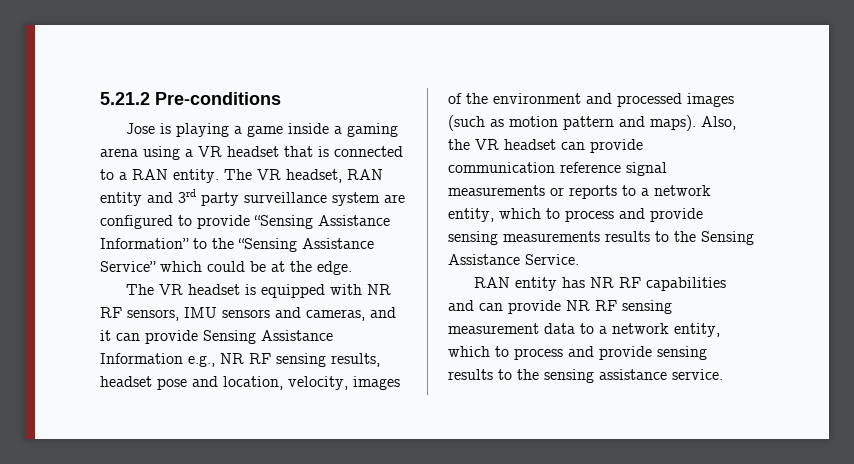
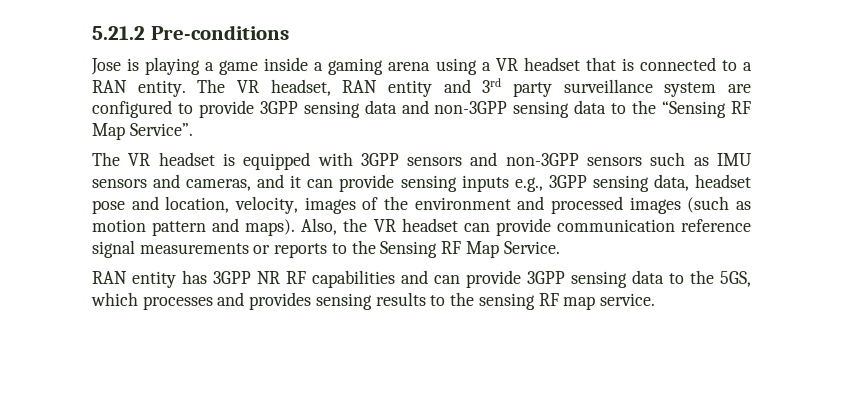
[254,215,390,229] [100,238,374,252] [100,261,352,275] “Sensing Assistance Information” to the “Sensing Assistance Service” which could be at the edge. -> [259,100,751,118] [92,123,193,140] 3GPP sensing data and non-3GPP sensing data to the “Sensing RF Map Service”.
[366,284,391,295] [100,307,179,321] NR RF sensors, -> [360,152,709,166] 3GPP sensors and non-3GPP sensors such as
[203,330,333,344] [100,353,380,367] Sensing Assistance Information e.g., NR RF sensing results, -> [400,174,689,192] sensing inputs e.g., 3GPP sensing data,
[641,185,711,196] [448,208,703,222] [448,231,754,245] [448,254,520,265] a network entity, which to process and provide sensing measurements results to the Sensing Assistance -> [351,240,499,258] the Sensing RF Map
(585, 282) none -> [213,271,251,284] 3GPP
[566,300,672,314] [448,323,720,337] [448,346,652,360] NR RF sensing measurement data to a network entity, which to process and provide -> [527,270,751,288] [91,292,312,310] 3GPP sensing data to the 5GS, which processes and provides
[599,369,667,380] assistance -> [538,293,596,310] RF map

